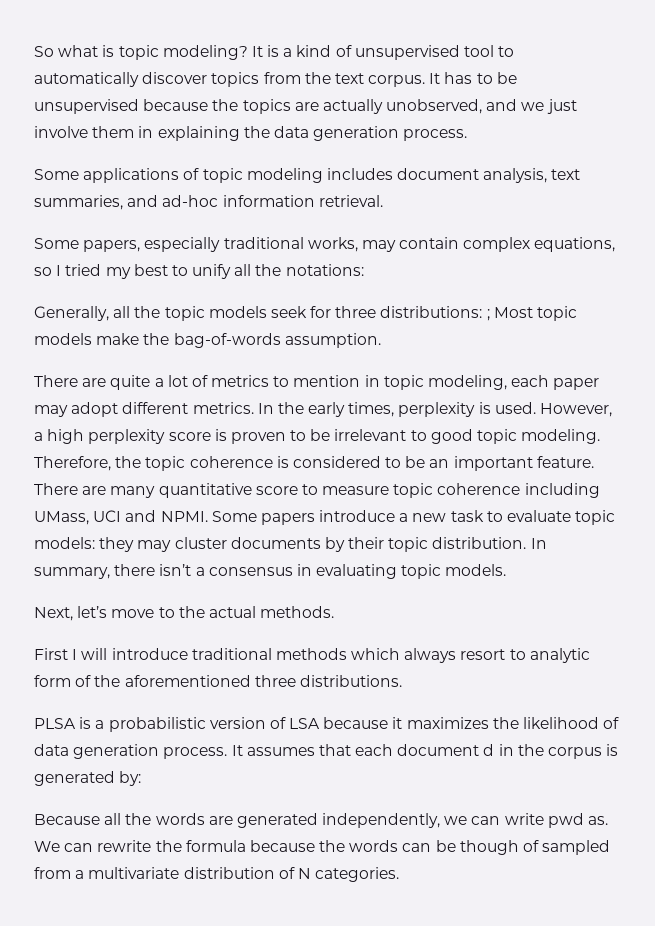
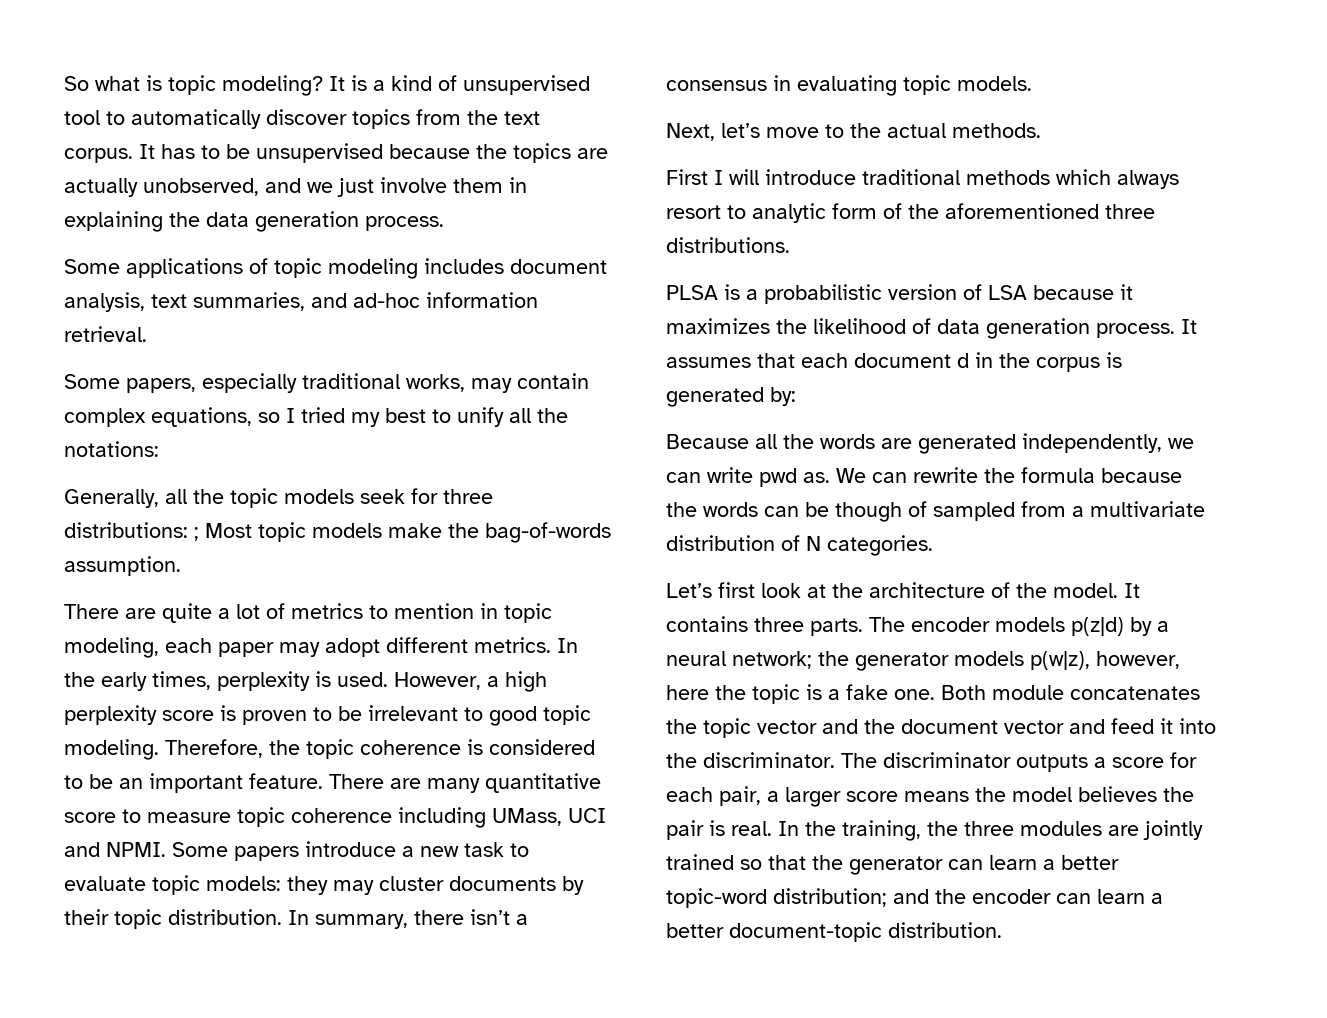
(400, 874) none -> [666,582,1140,598] [666,616,1169,636] [666,651,1180,671] [666,684,1200,704] [666,718,1216,738] [666,752,1197,772] [666,786,1194,807] [666,820,1203,841] [666,854,1119,875] [666,888,1163,908] [666,922,1002,942] // Let’s first look at the architecture of the model. It contains three parts. The encoder models p(z|d) by a neural network; the generator models p(w|z), however, here the topic is a fake one. Both module concatenates the topic vector and the document vector and feed it into the discriminator. The discriminator outputs a score for each pair, a larger score means the model believes the pair is real. In the training, the three modules are jointly trained so that the generator can learn a better topic-word distribution; and the encoder can learn a better document-topic distribution.

